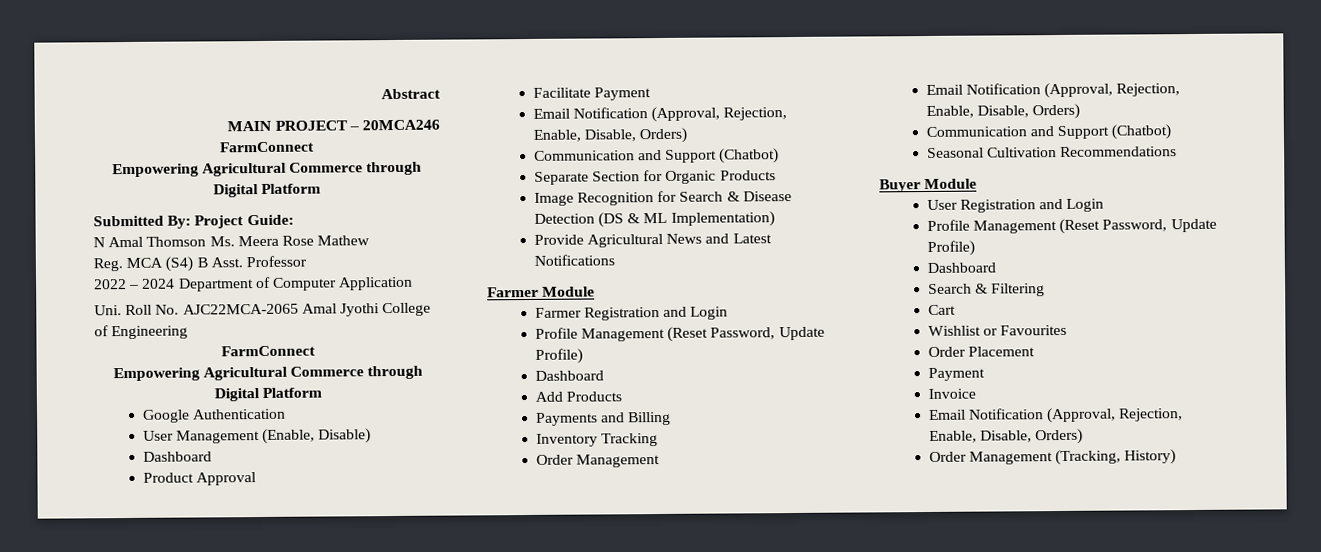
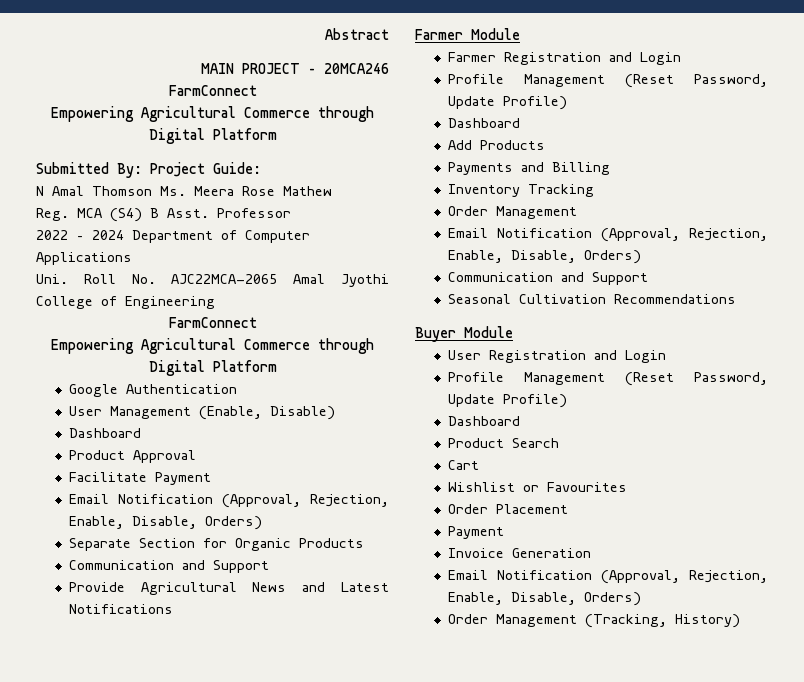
[339,276,414,291] Application -> [36,252,132,265] Applications
[533,148,780,164] // Communication and Support (Chatbot) -> (262, 523) none
[533,190,792,206] [533,211,775,228] Image Recognition for Search & Disease Detection (DS & ML Implementation) -> [68,560,269,573] Communication and Support
[1111,124,1172,140] (Chatbot) -> (648, 278) none
[927,283,1046,297] Search & Filtering -> [447,438,559,448] Product Search
(976, 393) none -> [511,548,591,558] Generation

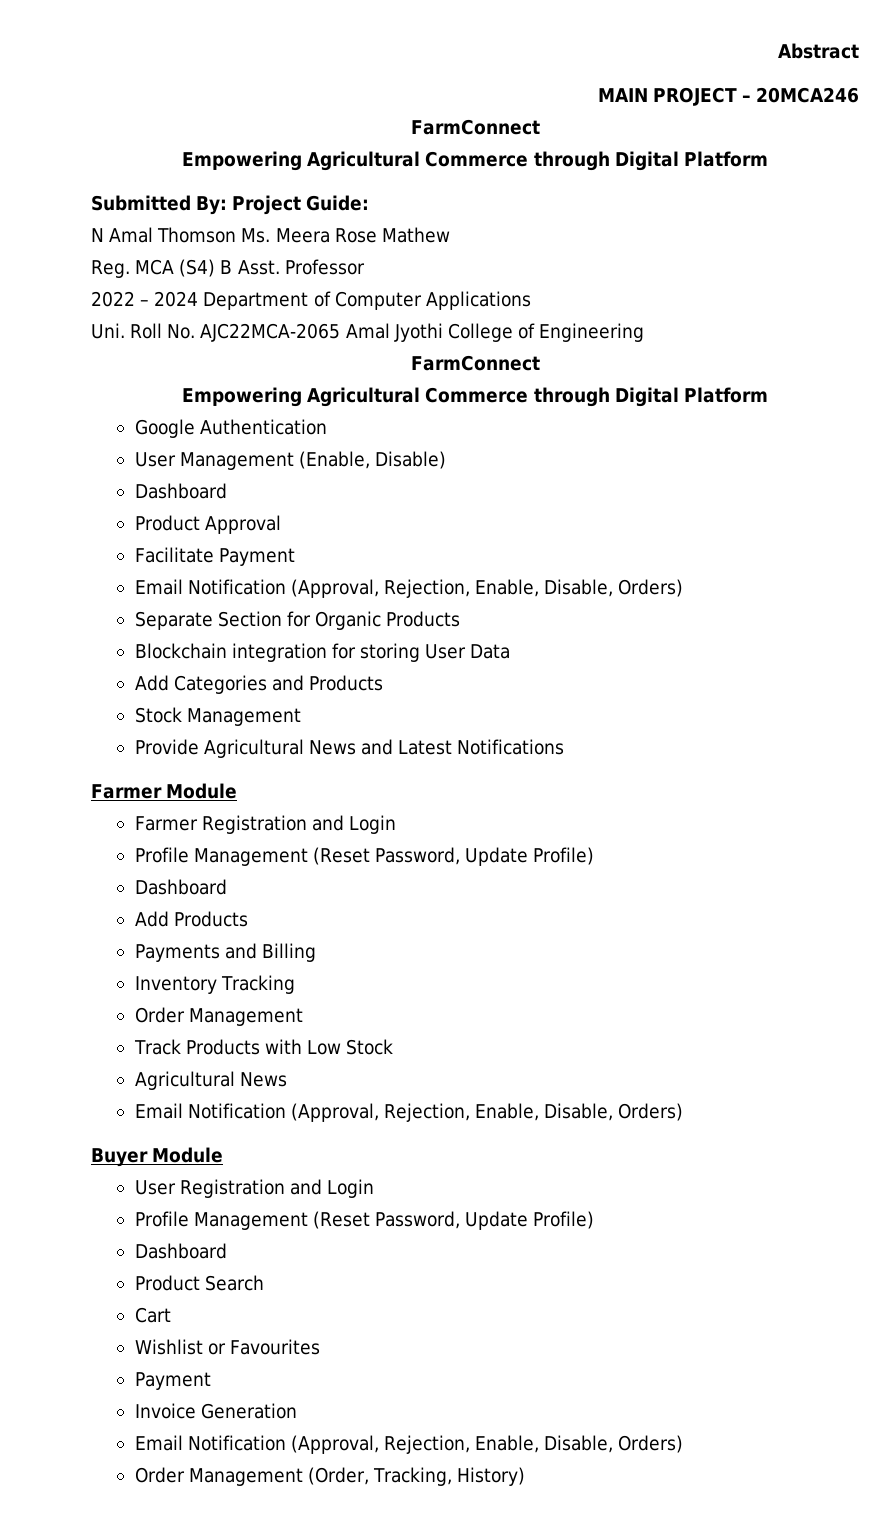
[68,560,269,573] Communication and Support -> [134,643,511,662] [134,675,383,694] [134,707,301,726] Blockchain integration for storing User Data // Add Categories and Products // Stock Management
[447,228,768,242] [447,250,641,264] [447,272,648,285] [447,294,736,304] // Email Notification (Approval, Rejection, Enable, Disable, Orders) // Communication and Support // Seasonal Cultivation Recommendations -> [133,1039,394,1055] [134,1071,287,1090] [134,1103,684,1122] // Track Products with Low Stock // Agricultural News // Email Notification (Approval, Rejection, Enable, Disable, Orders)
[447,504,568,514] // Order Placement -> (320, 1347) none
[584,614,667,628] (Tracking, -> [307,1467,452,1486] (Order, Tracking,

